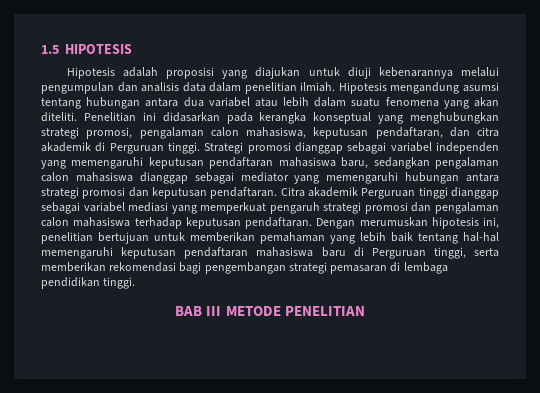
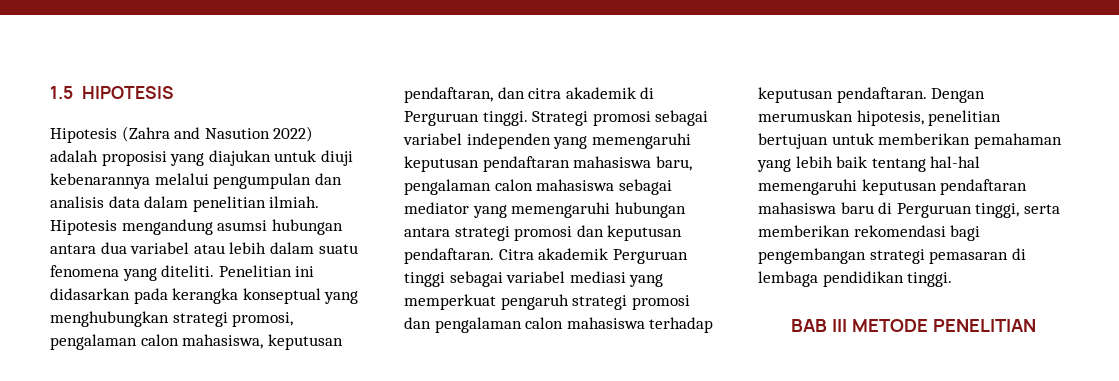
(115, 73) none -> [121,126,314,142] (Zahra and Nasution 2022)
[41,98,81,109] tentang -> (268, 225) none
[474,97,500,107] akan -> (157, 274) none
[295,142,343,154] dianggap -> (651, 118) none
[373,157,499,169] [41,172,188,184] sedangkan pengalaman calon mahasiswa dianggap -> [404,179,615,195] pengalaman calon mahasiswa
[450,187,499,199] dianggap -> (445, 279) none
[431,217,499,229] hipotesis ini, -> [856,110,924,126] hipotesis,

